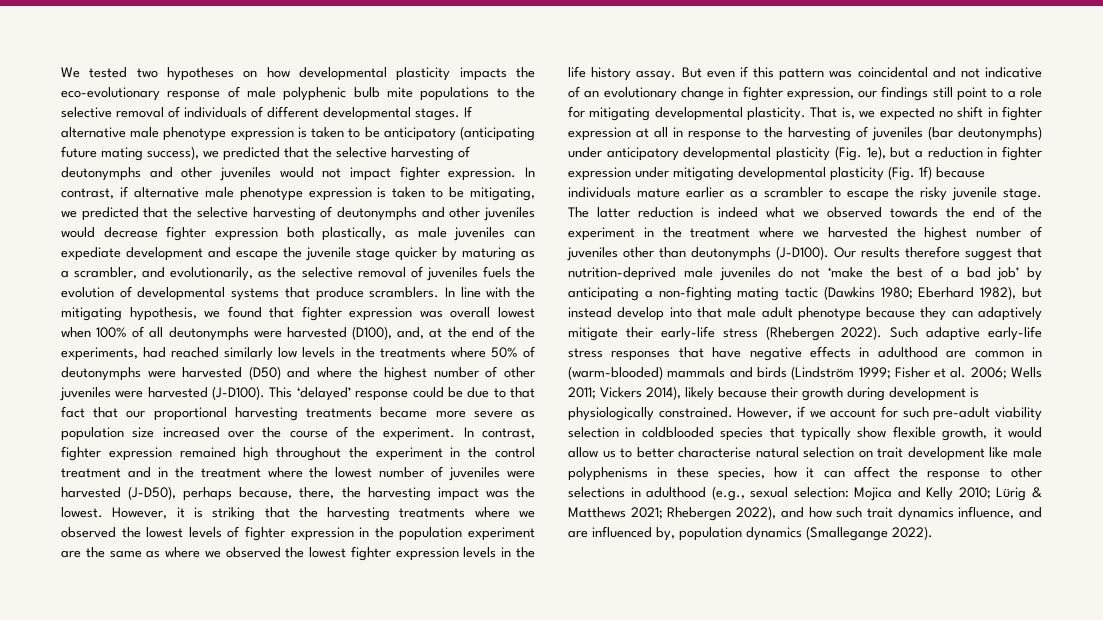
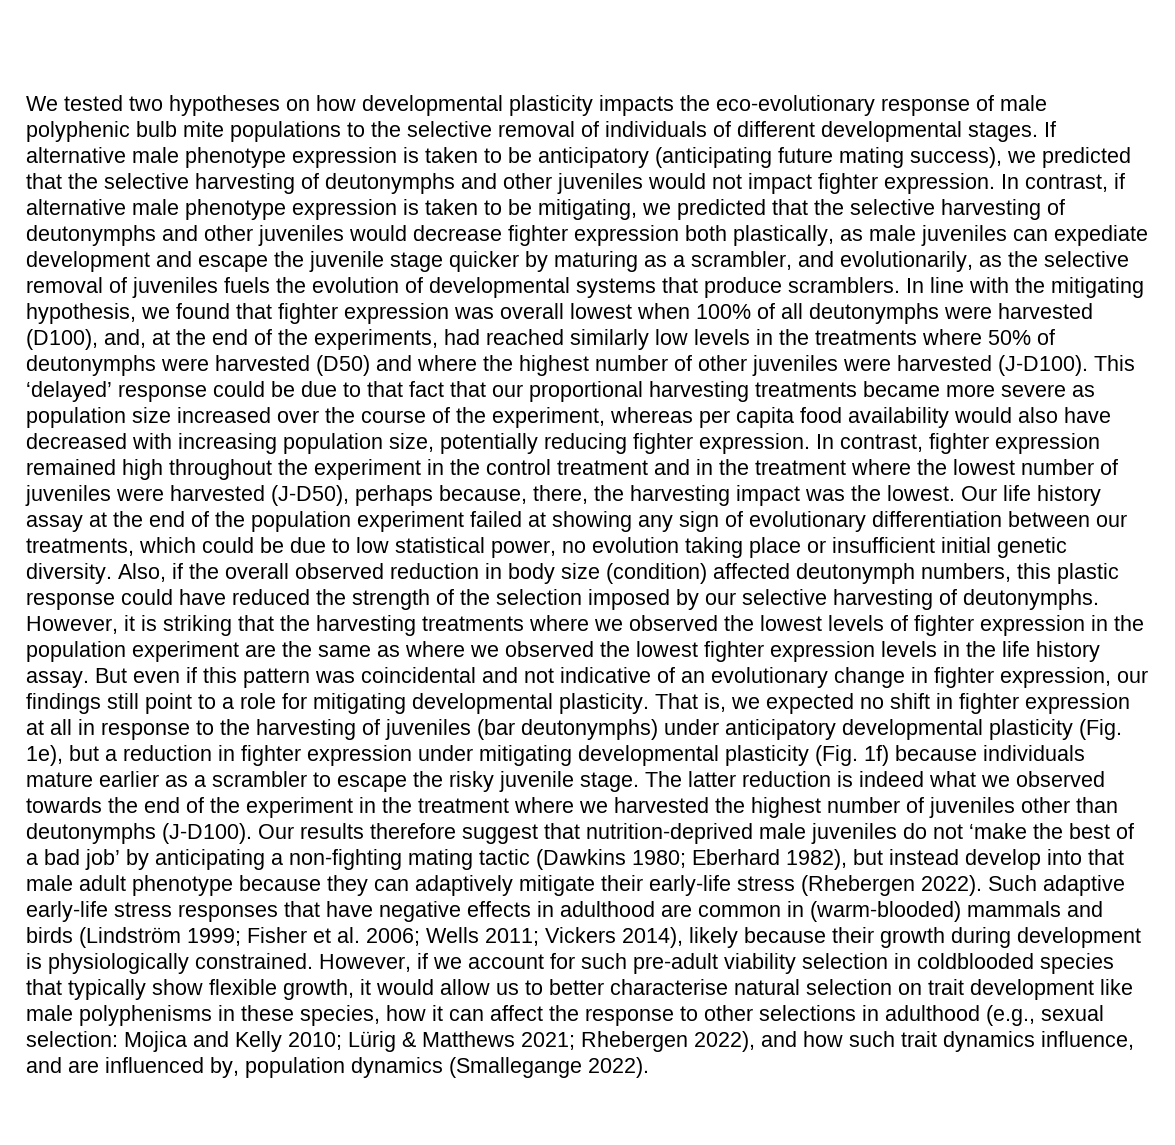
[383,427,456,441] experiment. -> [492,407,1111,428] [26,433,810,454] experiment, whereas per capita food availability would also have decreased with increasing population size, potentially reducing fighter expression.
(103, 512) none -> [961,485,1101,506] [26,511,1127,532] [26,537,1067,558] [26,563,1119,584] [26,589,1099,610] Our life history assay at the end of the population experiment failed at showing any sign of evolutionary differentiation between our treatments, which could be due to low statistical power, no evolution taking place or insufficient initial genetic diversity. Also, if the overall observed reduction in body size (condition) affected deutonymph numbers, this plastic response could have reduced the strength of the selection imposed by our selective harvesting of deutonymphs.

